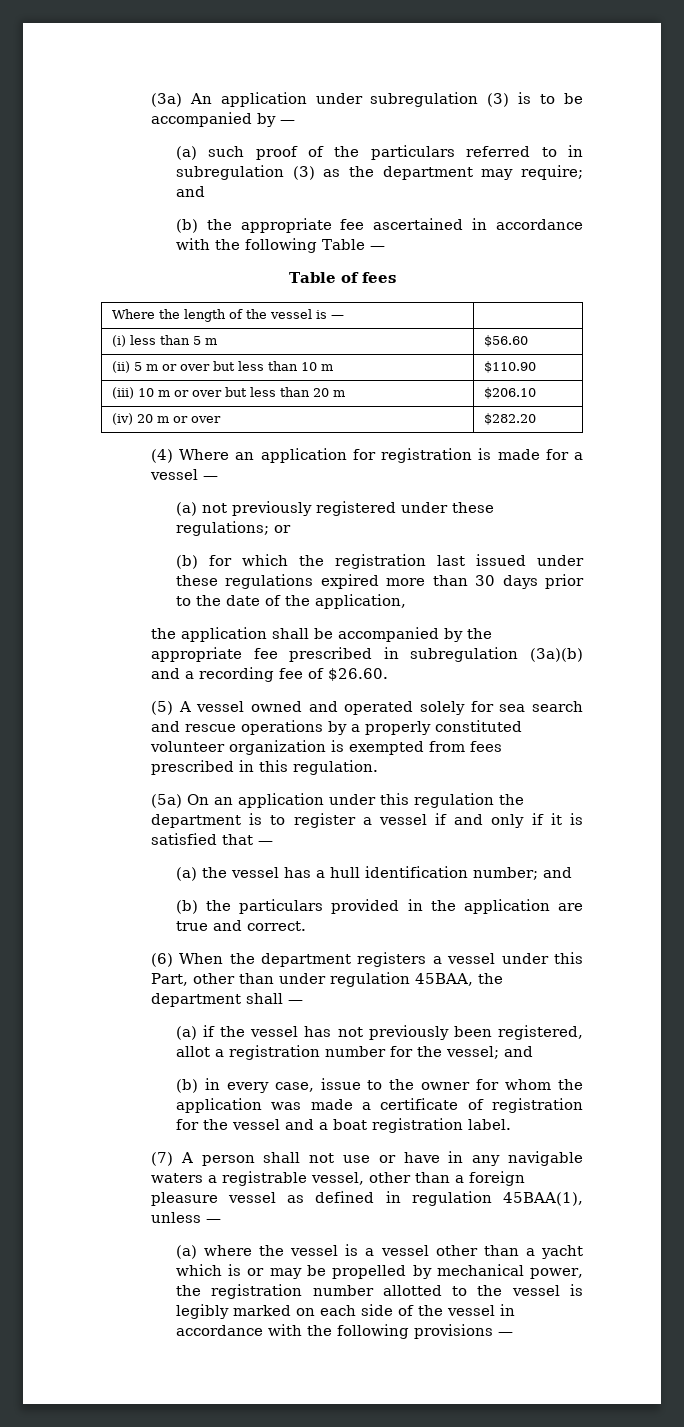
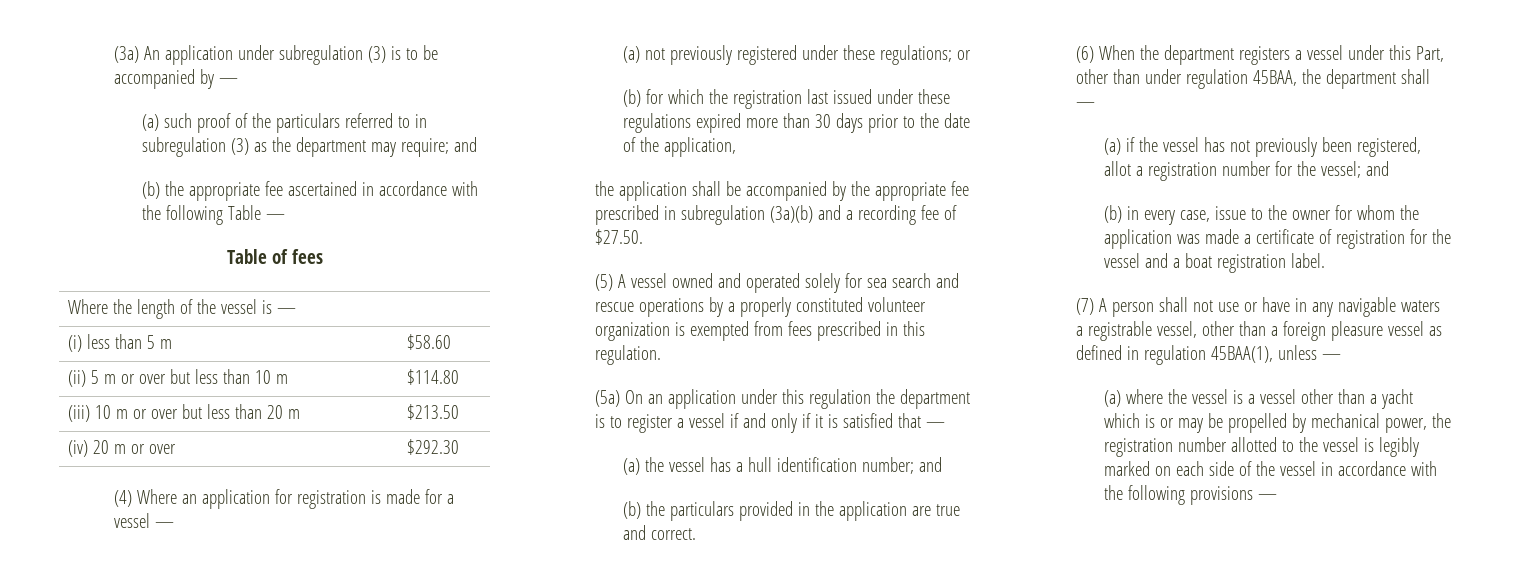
[484,335,529,347] $56.60 -> [406,334,451,350] $58.60
[484,361,537,373] $110.90 -> [406,369,459,385] $114.80
[484,387,537,399] $206.10 -> [406,404,459,420] $213.50
[484,413,537,425] $282.20 -> [406,439,459,455] $292.30
[327,668,388,681] $26.60. -> [595,229,644,245] $27.50.

